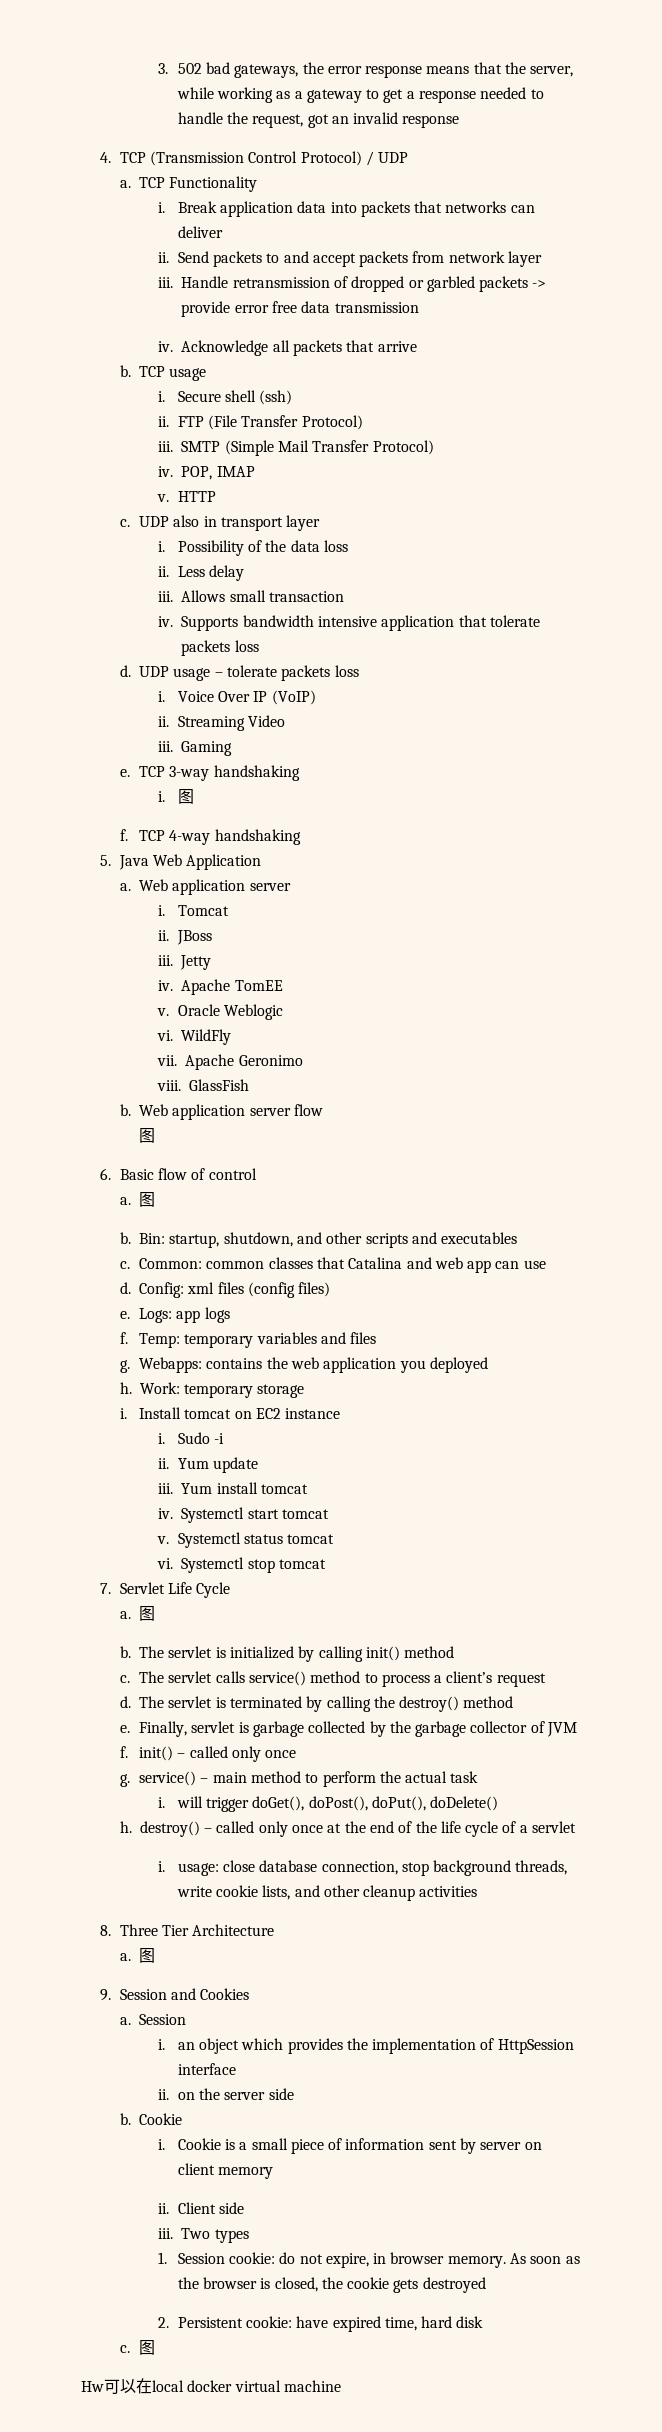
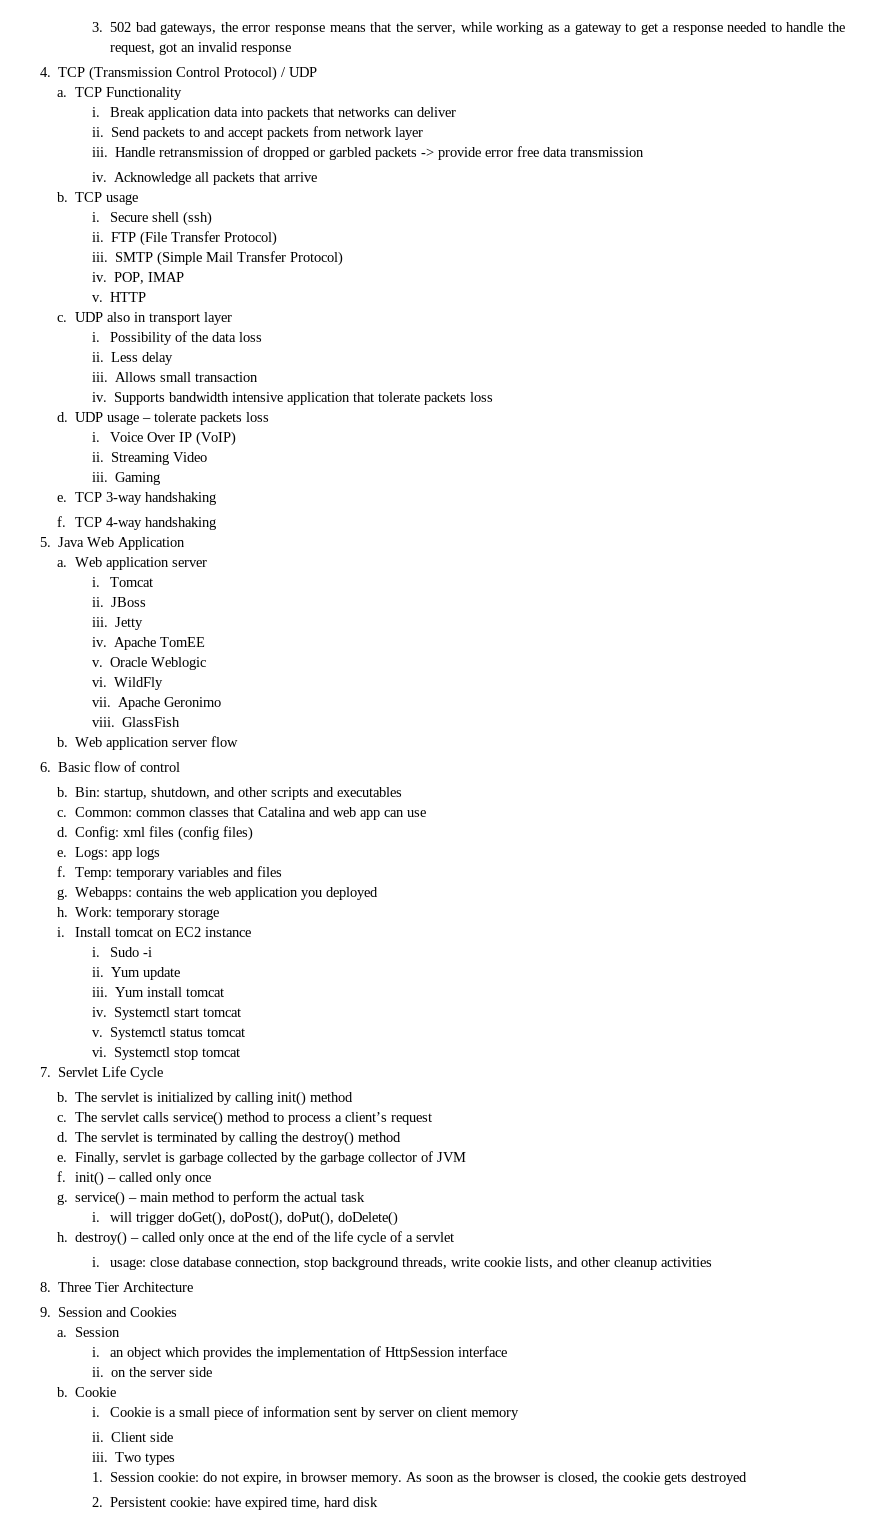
[158,789,194,804] // i.图 -> (216, 498) none
[138,1128,155,1143] // 图 -> (239, 741) none
[119,1192,155,1207] // a.图 -> (180, 767) none
[119,1606,155,1621] // a.图 -> (163, 1073) none
[119,1948,155,1963] // a.图 -> (193, 1287) none
[119,2340,155,2355] [81,2378,341,2394] // c.图 // Hw可以在local docker virtual machine -> (379, 1502) none

